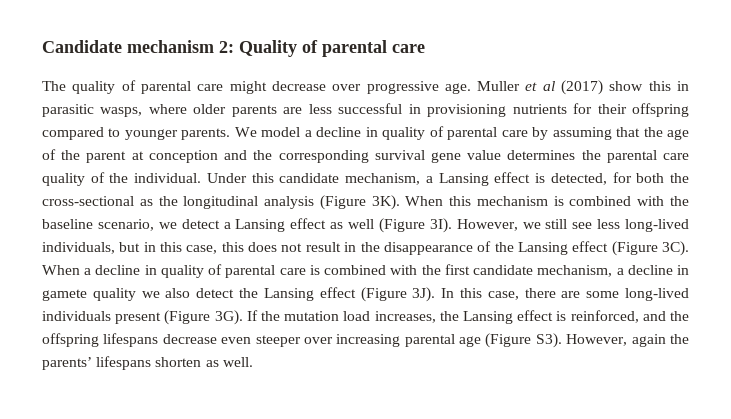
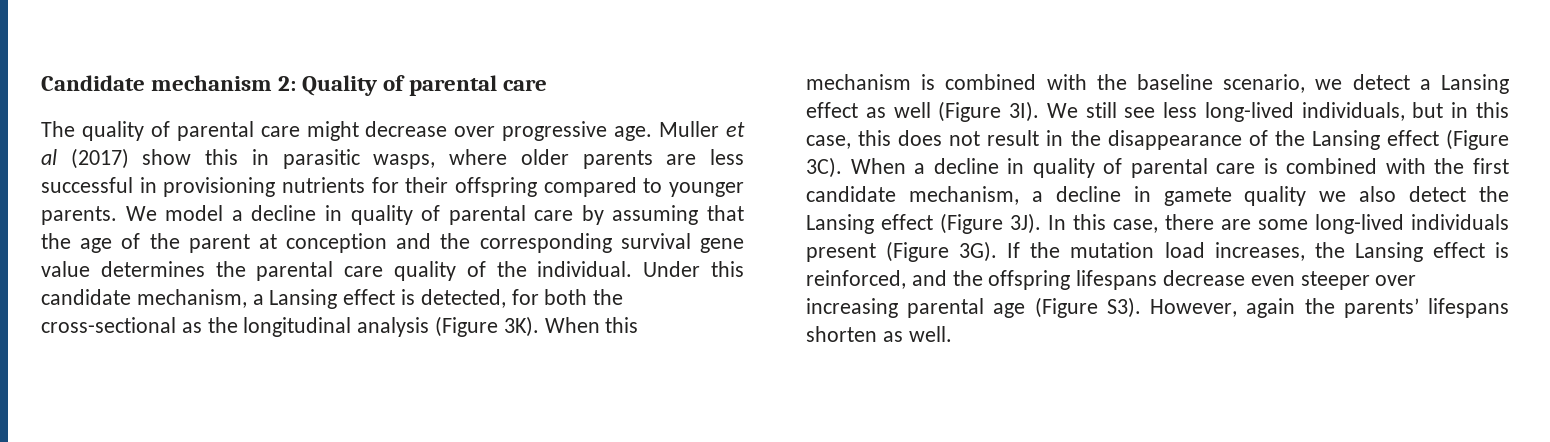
[456,219,541,231] However, we -> [1046,103,1078,118] We

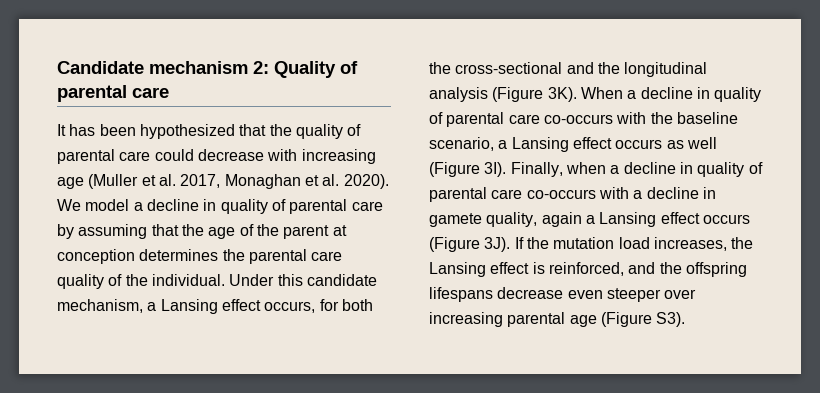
[41,121,745,141] [41,148,745,169] [41,177,744,197] [41,206,117,225] The quality of parental care might decrease over progressive age. Muller et al (2017) show this in parasitic wasps, where older parents are less successful in provisioning nutrients for their offspring compared to younger parents. -> [57,124,362,139] [57,149,376,164] [57,174,389,189] It has been hypothesized that the quality of parental care could decrease with increasing age (Muller et al. 2017, Monaghan et al. 2020).
[396,233,744,253] [41,261,90,277] and the corresponding survival gene value -> (135, 256) none
[401,289,506,308] is detected, -> [264,301,316,313] occurs,
[181,322,202,333] as -> [566,62,594,74] and
[605,317,639,333] [806,74,1509,94] [806,101,1509,122] [806,129,1509,150] [806,157,1509,178] [806,186,1509,206] [806,214,933,234] this mechanism is combined with the baseline scenario, we detect a Lansing effect as well (Figure 3I). We still see less long-lived individuals, but in this case, this does not result in the disappearance of the Lansing effect (Figure 3C). When a decline in quality of parental care is combined with the first candidate mechanism, a decline in gamete quality we also detect the Lansing effect -> [627,87,762,102] [429,112,738,127] [429,137,717,152] [429,162,763,177] [429,187,716,202] [429,212,750,227] a decline in quality of parental care co-occurs with the baseline scenario, a Lansing effect occurs as well (Figure 3I). Finally, when a decline in quality of parental care co-occurs with a decline in gamete quality, again a Lansing effect occurs
[1048,214,1509,234] [806,241,998,262] In this case, there are some long-lived individuals present (Figure 3G). -> (511, 244) none
[1150,298,1509,318] [806,326,952,342] However, again the parents’ lifespans shorten as well. -> (686, 319) none

